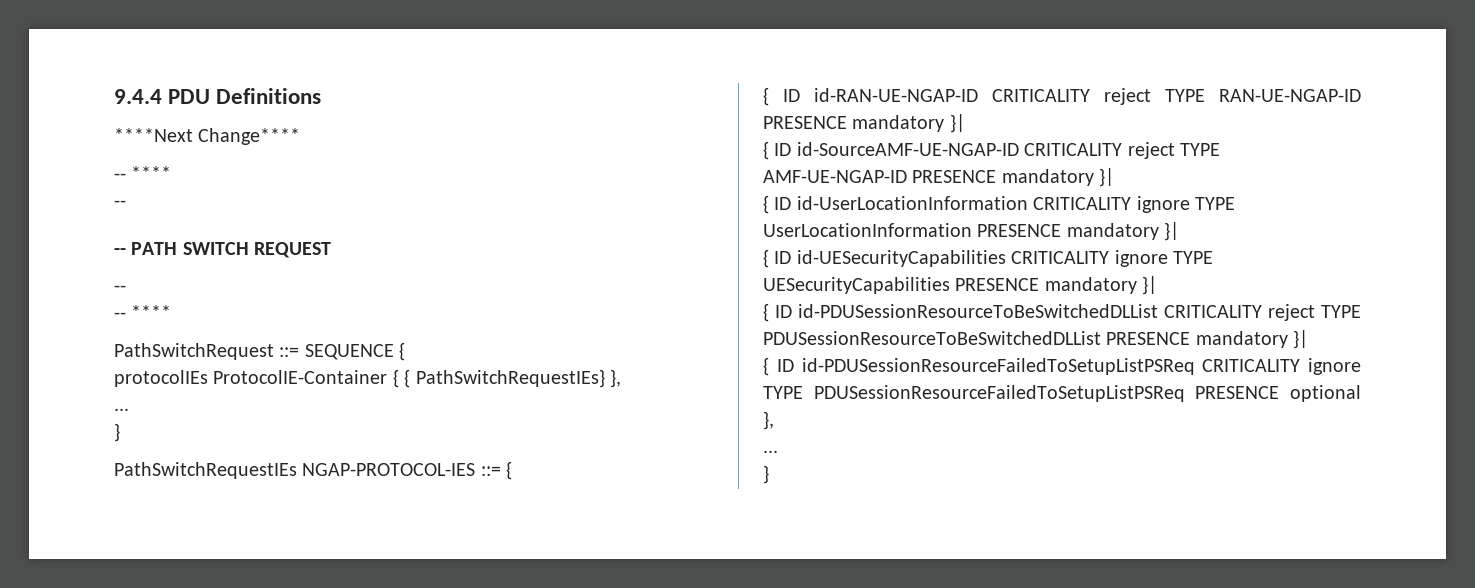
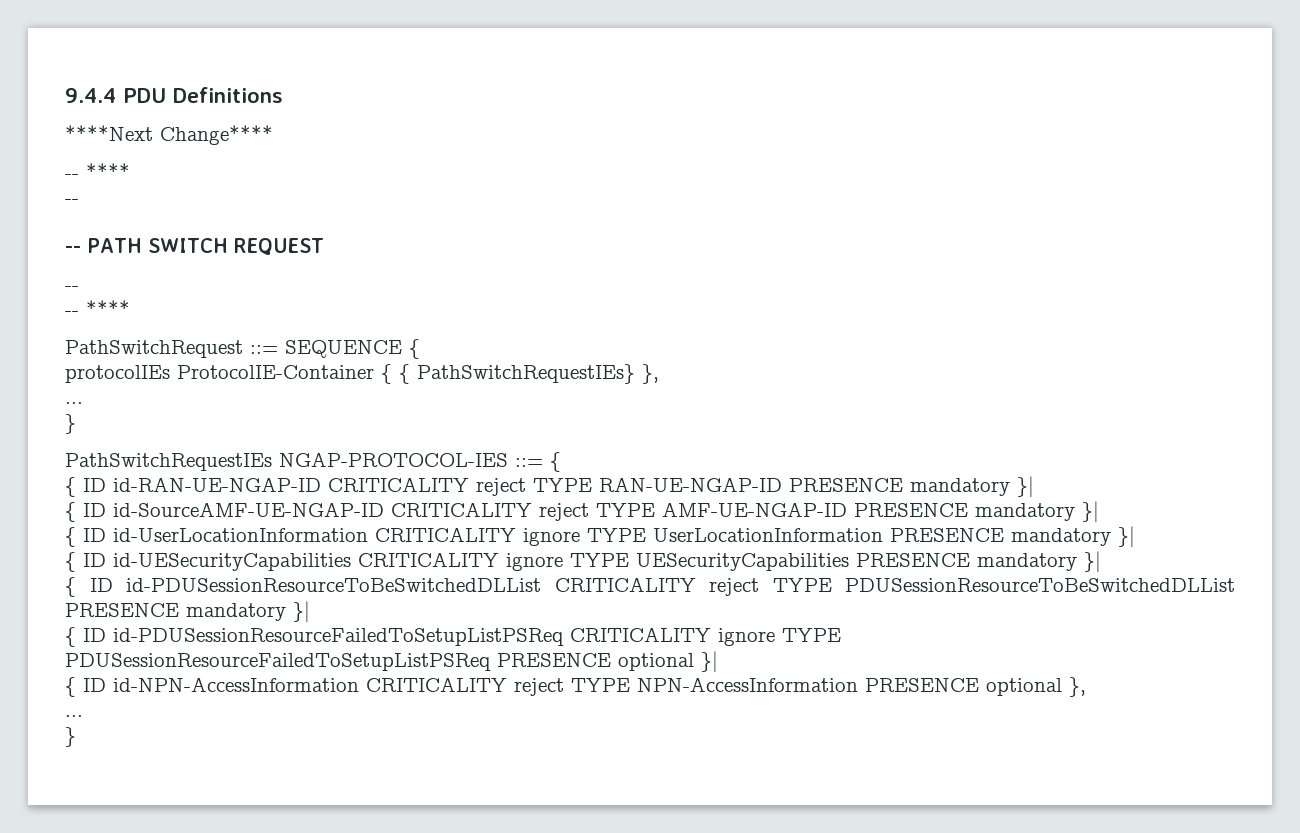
(1361, 393) none -> [701,651,718,673] [65,677,1062,697] }| // { ID id-NPN-AccessInformation CRITICALITY reject TYPE NPN-AccessInformation PRESENCE optional

